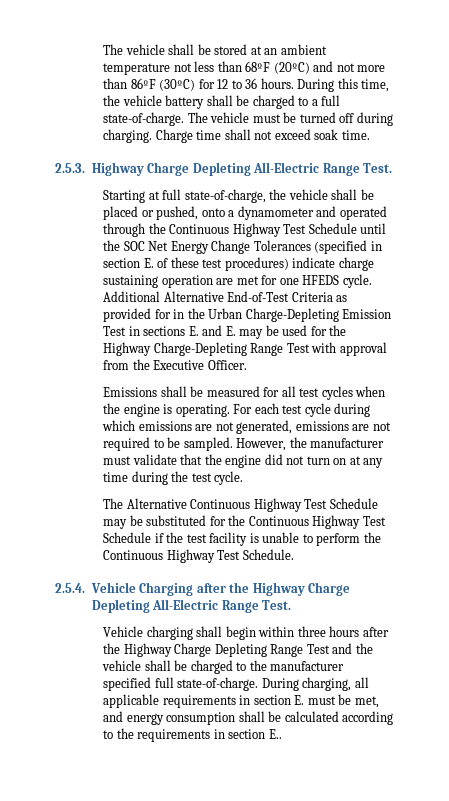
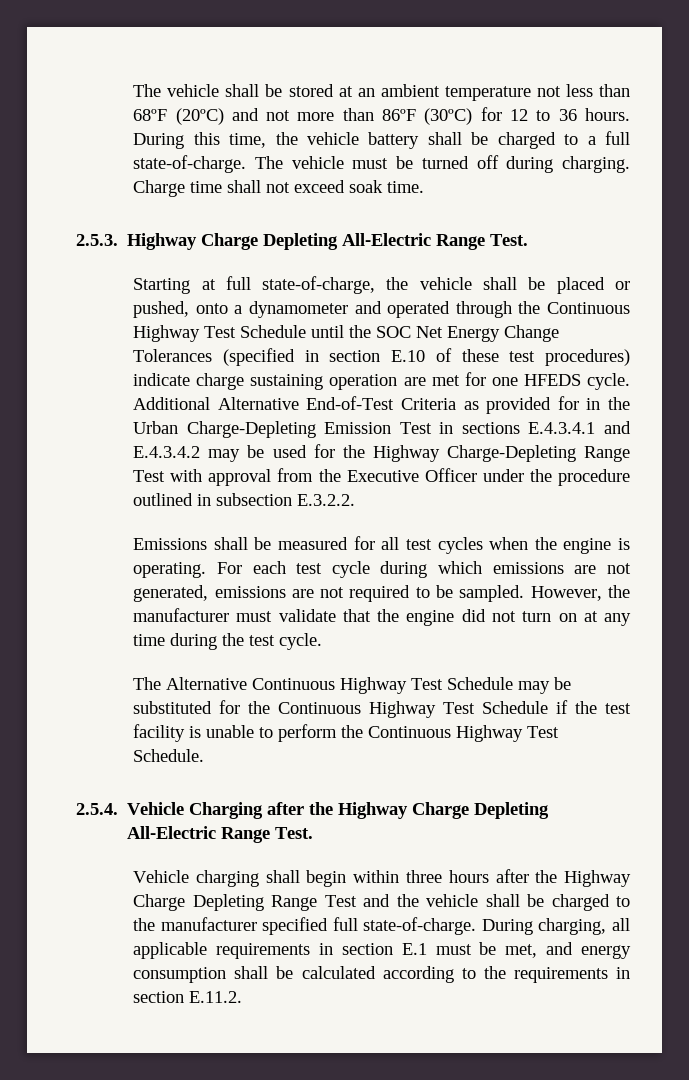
[143,258,154,268] E. -> [391,350,426,362] E.10
[188,325,236,336] E. and E. -> [528,421,631,434] [133,446,201,458] E.4.3.4.1 and E.4.3.4.2
[207,360,247,370] Officer. -> [424,468,630,486] [133,493,356,506] Officer under the procedure outlined in subsection E.3.2.2.
[294,695,305,705] E. -> [401,943,427,955] E.1
[268,729,282,739] E.. -> [189,991,243,1003] E.11.2.

